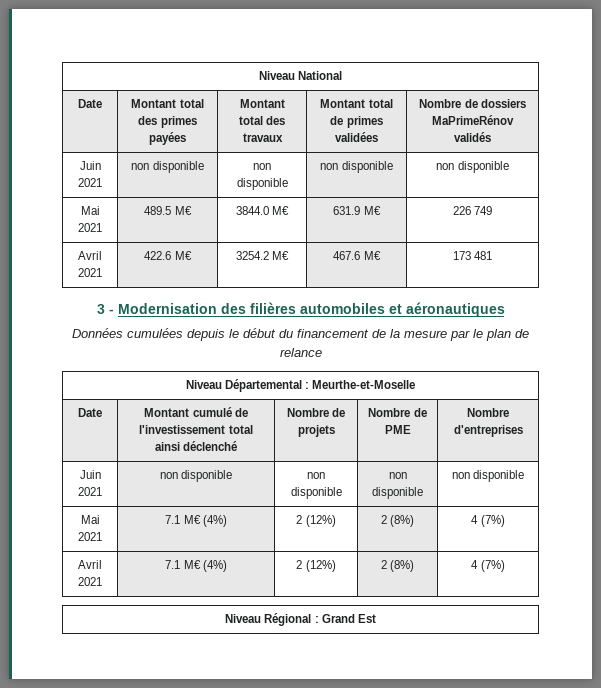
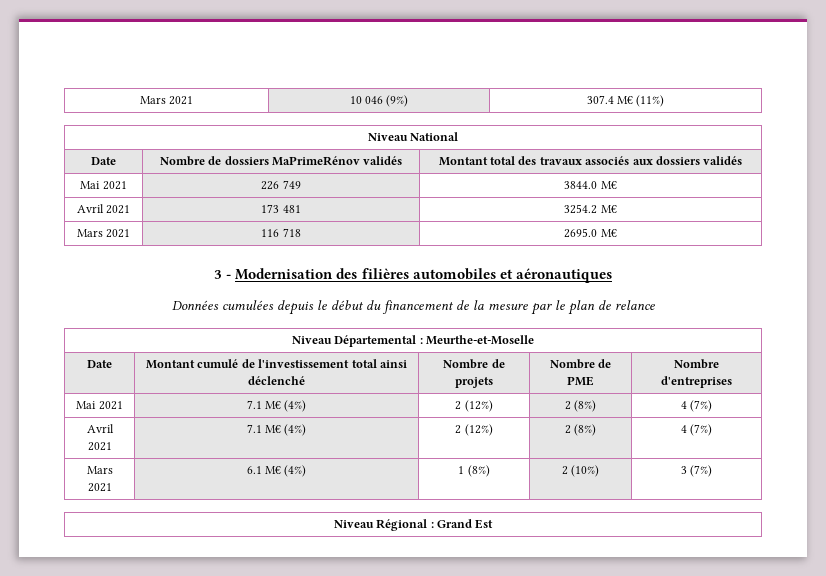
[258,71,343,80] [78,99,102,108] [131,99,204,108] [138,116,197,128] [149,132,186,145] [239,99,285,108] [238,116,286,125] [242,133,283,142] [320,99,393,108] [330,116,383,128] [335,132,378,142] Niveau National // Date | Montant total des primes payées | Montant total des travaux | Montant total de primes validées -> [139,96,194,105] [349,95,409,107] [586,95,665,107] [367,132,459,141] [91,157,116,165] Mars 2021 | 10 046 (9%) | 307.4 M€ (11%) // Niveau National // Date
[79,161,101,170] [78,178,102,187] [131,161,204,173] [253,163,271,170] [236,178,288,190] [320,161,393,173] [436,161,509,173] [80,206,100,215] [78,223,102,232] [144,206,192,215] // Juin 2021 | non disponible | non disponible | non disponible | non disponible // Mai 2021 | 489.5 M€ -> [438,156,743,166] [80,181,127,190] [261,180,301,190] | Montant total des travaux associés aux dossiers validés // Mai 2021 | 226 749
[333,206,381,215] [452,206,493,215] [78,251,102,260] [78,268,102,277] [144,251,192,260] | 631.9 M€ | 226 749 // Avril 2021 | 422.6 M€ -> [76,204,131,214] [261,204,301,213] // Avril 2021 | 173 481
[333,251,381,260] [452,251,493,260] | 467.6 M€ | 173 481 -> [76,229,131,238] [261,228,301,237] [564,228,617,238] // Mars 2021 | 116 718 | 2695.0 M€
[79,470,101,479] [78,487,102,496] [159,470,233,482] [307,472,325,479] [290,487,342,499] [388,472,407,479] [372,487,423,499] [451,470,525,482] // Juin 2021 | non disponible | non disponible | non disponible | non disponible -> (732, 382) none
(505, 566) none -> [86,466,113,474] [87,483,112,492] [246,465,307,477] [458,465,490,477] [561,465,600,477] [680,465,713,477] // Mars 2021 | 6.1 M€ (4%) | 1 (8%) | 2 (10%) | 3 (7%)

